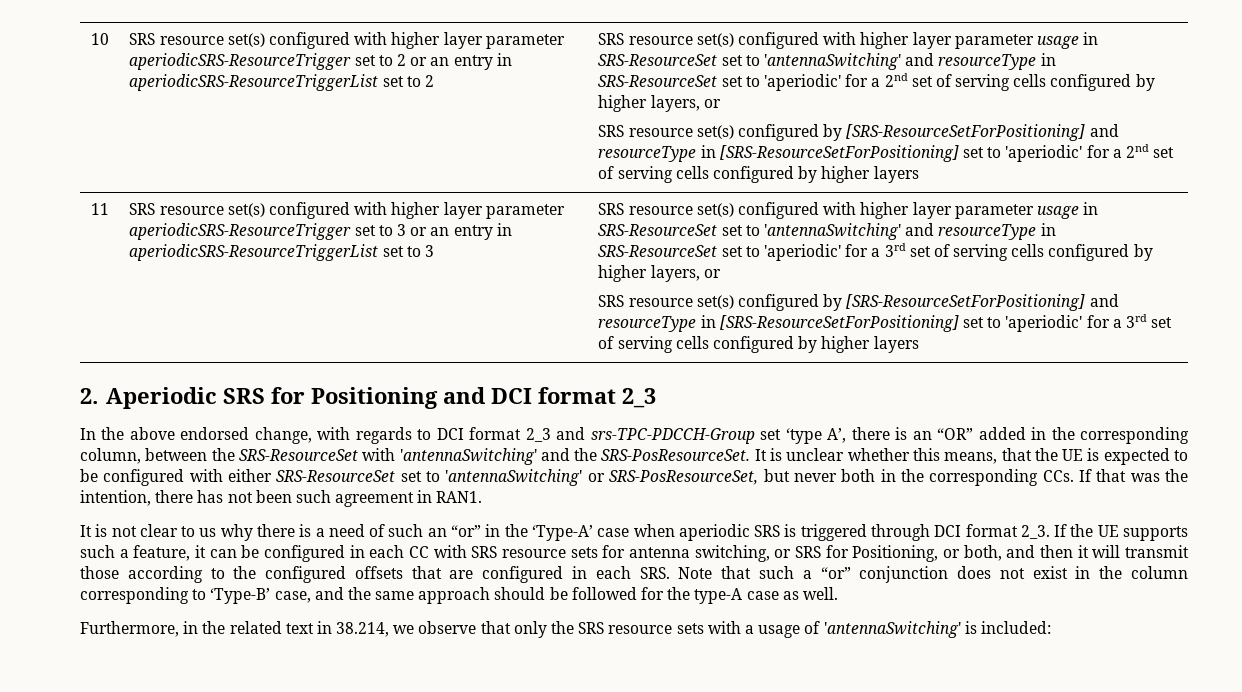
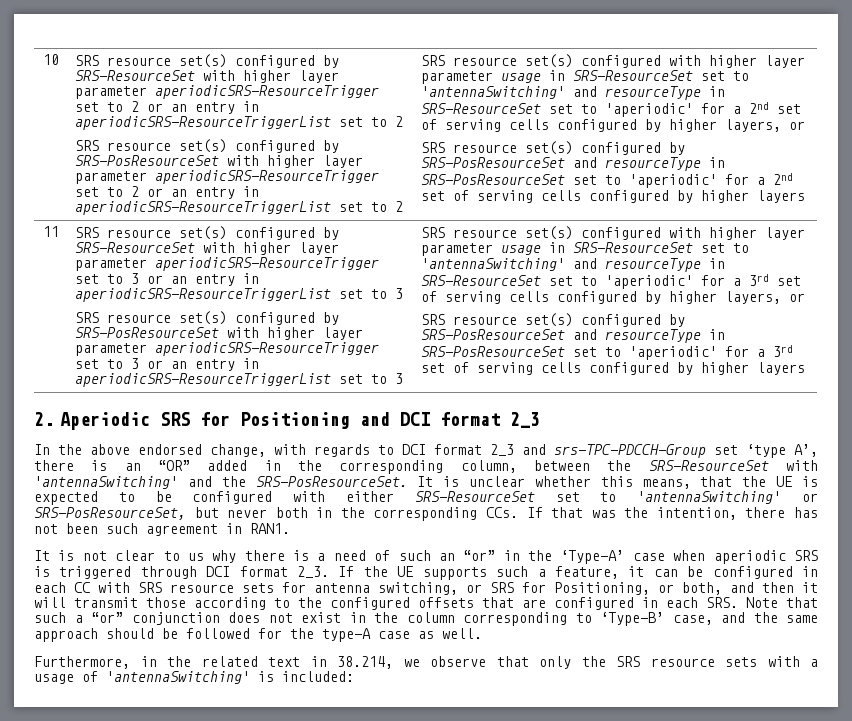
(350, 40) none -> [323,55,340,68] [75,70,340,83] [75,85,380,99] [75,101,260,114] [75,116,404,130] [75,139,340,153] [75,155,220,166] by SRS-ResourceSet with higher layer parameter aperiodicSRS-ResourceTrigger set to 2 or an entry in aperiodicSRS-ResourceTriggerList set to 2 // SRS resource set(s) configured by SRS-PosResourceSet
[846,124,1119,141] [598,145,959,162] [SRS-ResourceSetForPositioning] and resourceType in [SRS-ResourceSetForPositioning] -> [421,157,726,171] [421,174,566,185] SRS-PosResourceSet and resourceType in SRS-PosResourceSet
(350, 210) none -> [323,227,340,240] [75,242,340,255] [75,257,380,271] [75,273,260,286] [75,288,404,302] [75,311,340,325] [75,327,220,338] by SRS-ResourceSet with higher layer parameter aperiodicSRS-ResourceTrigger set to 3 or an entry in aperiodicSRS-ResourceTriggerList set to 3 // SRS resource set(s) configured by SRS-PosResourceSet
[846,294,1119,311] [598,315,959,332] [SRS-ResourceSetForPositioning] and resourceType in [SRS-ResourceSetForPositioning] -> [421,329,726,343] [421,346,566,357] SRS-PosResourceSet and resourceType in SRS-PosResourceSet

